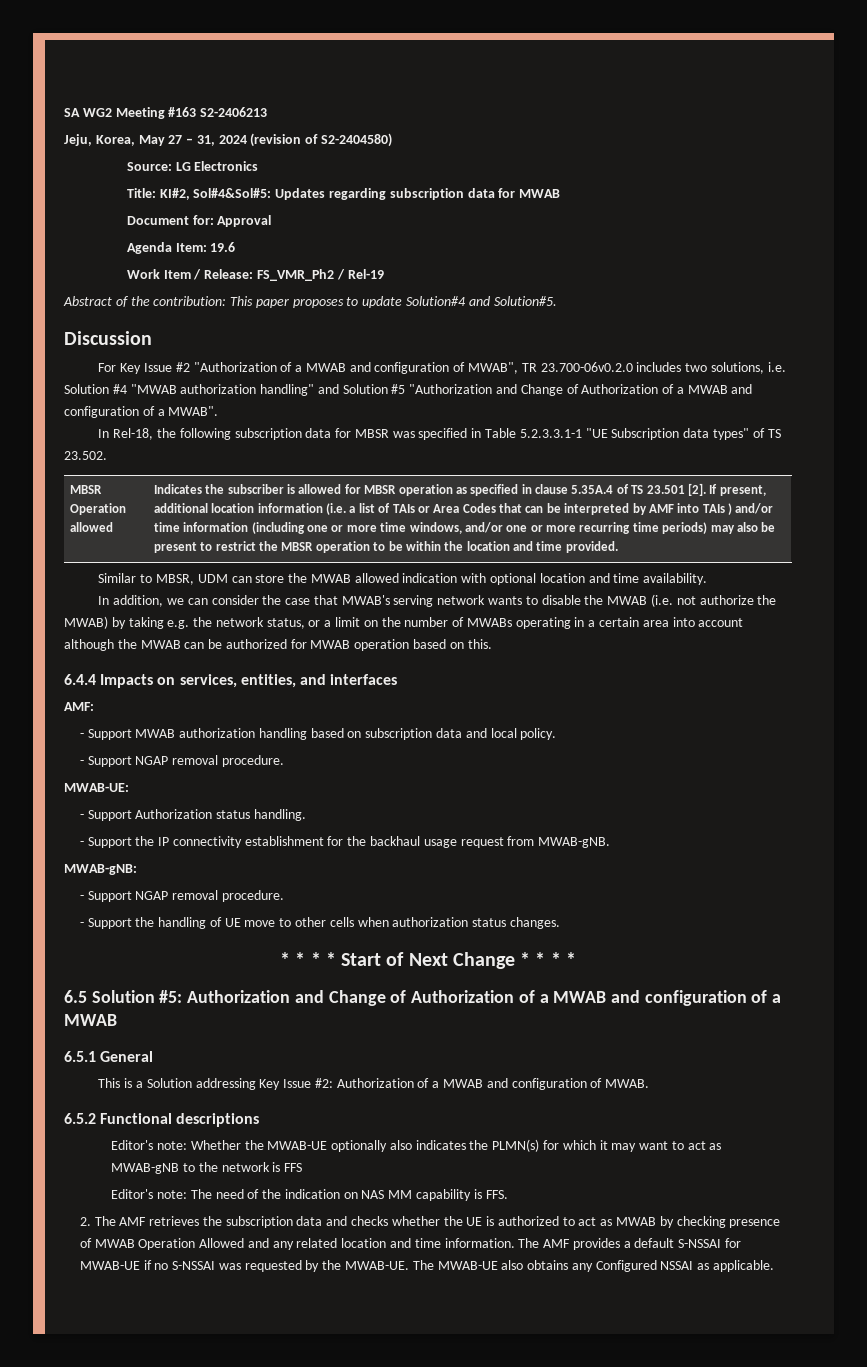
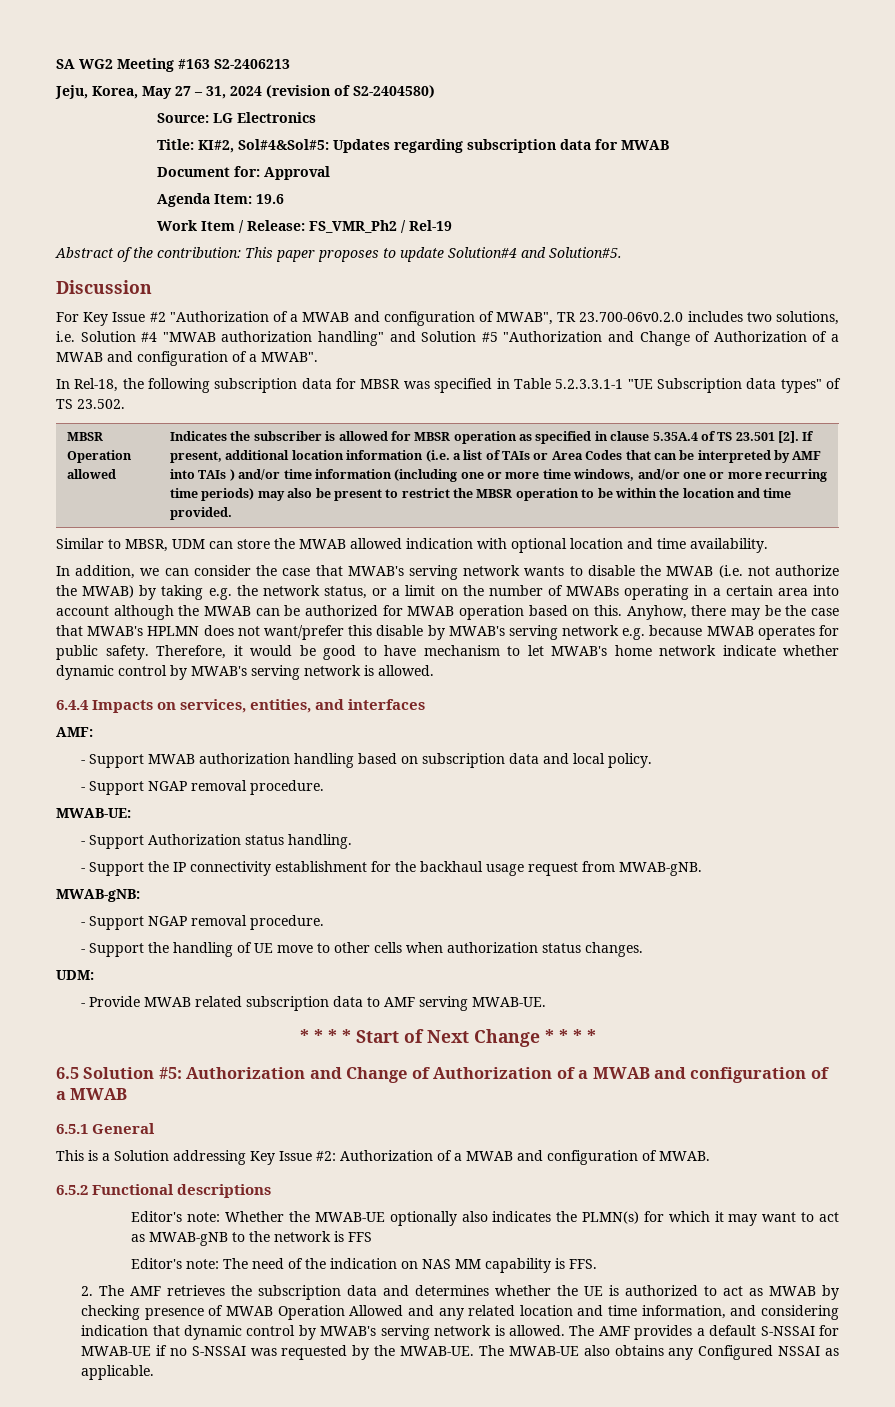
(492, 644) none -> [626,605,839,620] [56,625,839,640] [56,645,839,660] [56,665,434,680] Anyhow, there may be the case that MWAB's HPLMN does not want/prefer this disable by MWAB's serving network e.g. because MWAB operates for public safety. Therefore, it would be good to have mechanism to let MWAB's home network indicate whether dynamic control by MWAB's serving network is allowed.
(560, 923) none -> [56,970,94,980] [81,996,547,1011] // UDM: // - Provide MWAB related subscription data to AMF serving MWAB-UE.
[350,1216,388,1226] checks -> [415,1285,490,1296] determines
[444,1238,515,1248] information. -> [641,1305,839,1320] [81,1325,566,1340] information, and considering indication that dynamic control by MWAB's serving network is allowed.

